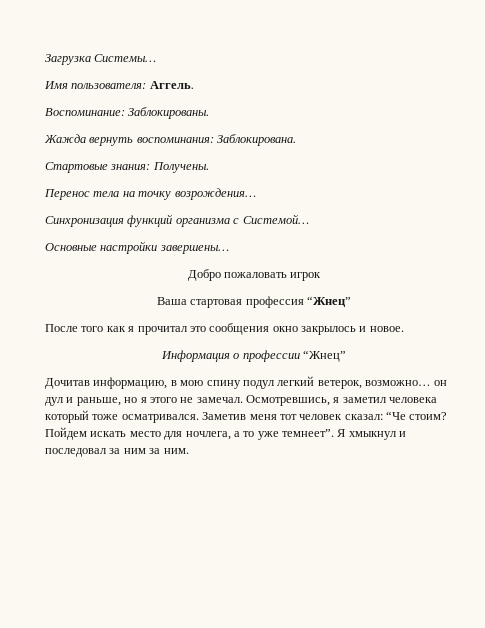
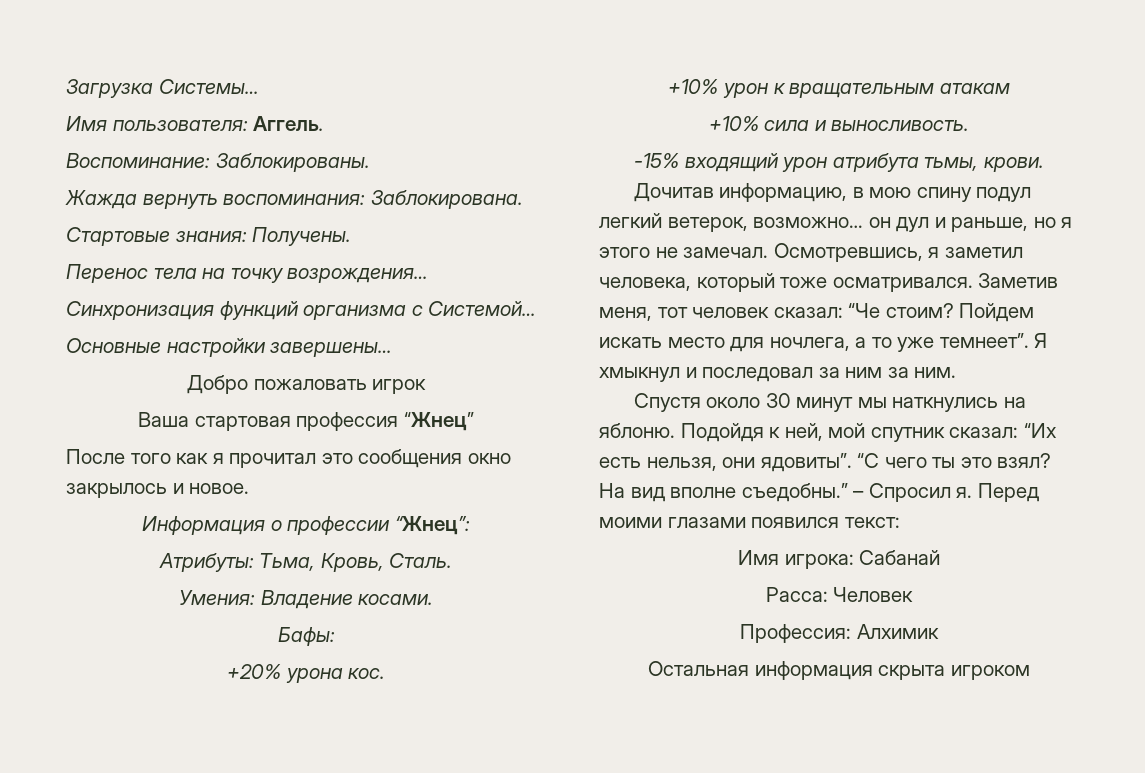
[303,350,347,362] “Жнец” -> [394,516,470,535] [158,553,453,572] [178,590,434,609] [277,627,335,646] [226,664,386,683] [668,79,1010,98] [708,116,970,131] [634,153,1044,172] “Жнец”: // Атрибуты: Тьма, Кровь, Сталь. // Умения: Владение косами. // Бафы: // +20% урона кос. // +10% урон к вращательным атакам // +10% сила и выносливость. // -15% входящий урон атрибута тьмы, крови.
[389,397,438,403] человека -> [599,277,691,291] человека,
[249,414,277,420] меня -> [599,307,652,321] меня,
(189, 451) none -> [633,393,1026,412] [599,423,1057,442] [599,453,1052,472] [599,483,1039,502] [599,517,900,528] [737,550,941,569] [765,587,914,602] [740,624,939,643] [648,661,1030,680] // Спустя около 30 минут мы наткнулись на яблоню. Подойдя к ней, мой спутник сказал: “Их есть нельзя, они ядовиты”. “С чего ты это взял? На вид вполне съедобны.” – Спросил я. Перед моими глазами появился текст: // Имя игрока: Сабанай // Расса: Человек // Профессия: Алхимик // Остальная информация скрыта игроком

